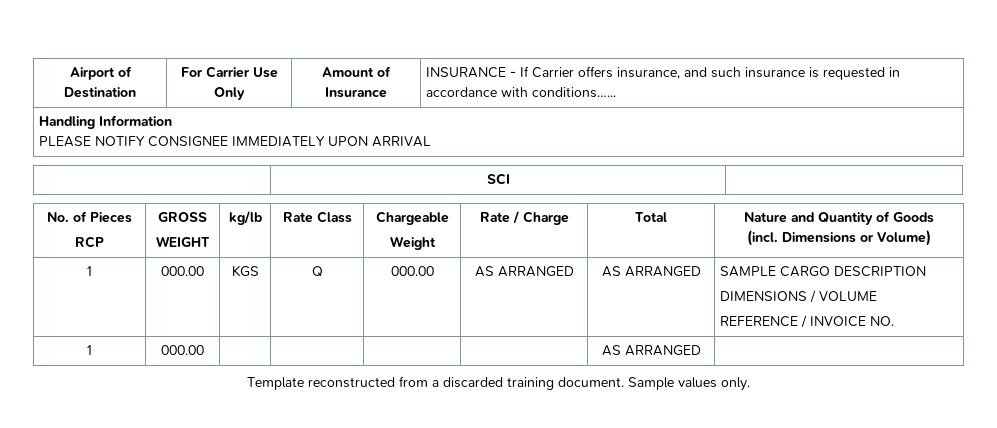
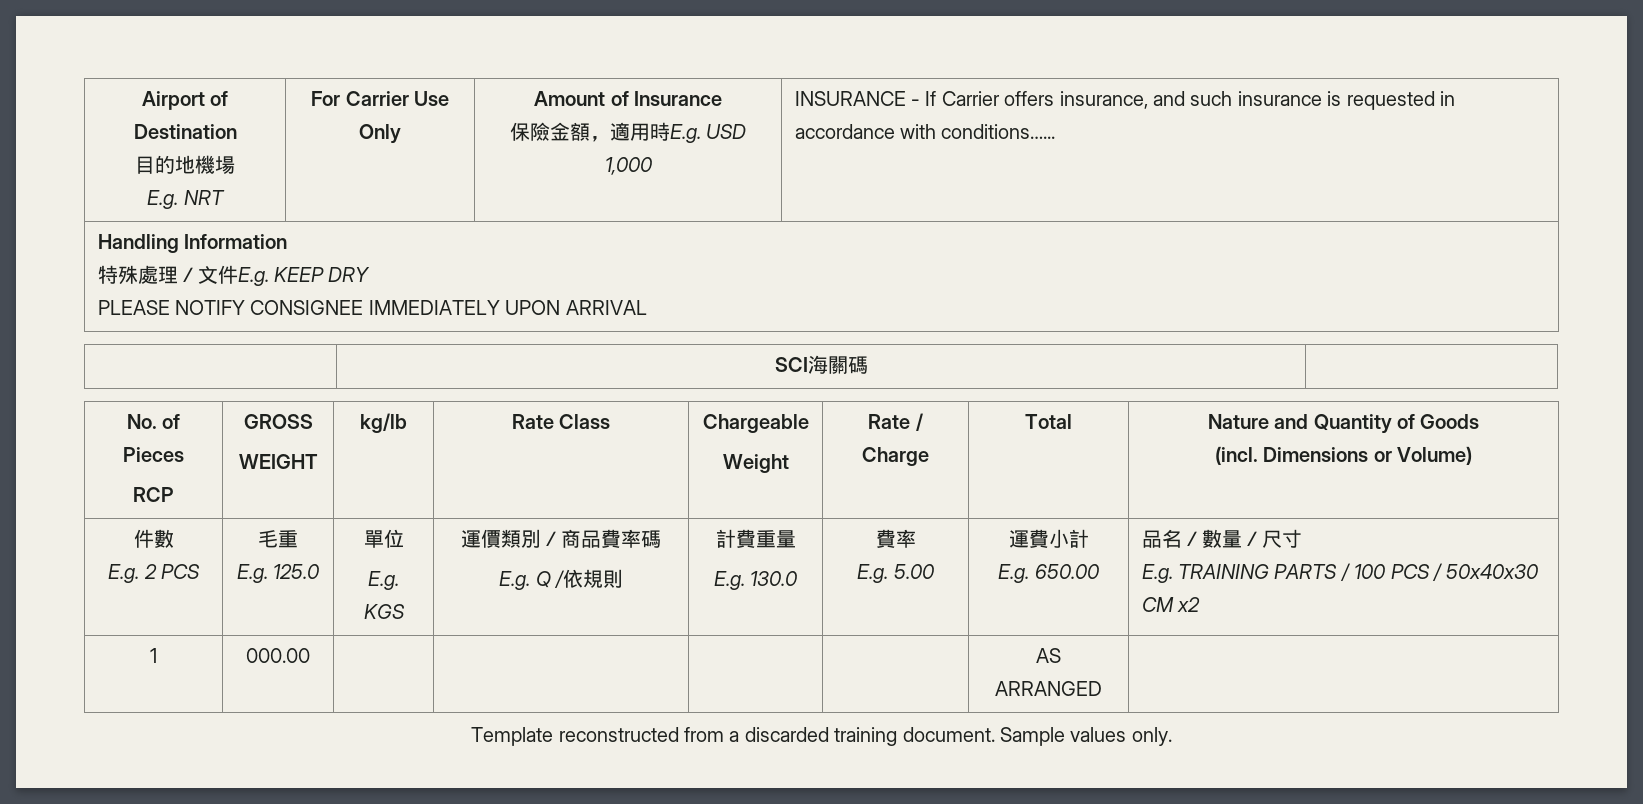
(136, 92) none -> [135,155,235,174] [147,190,225,209] // 目的地機場 // E.g. NRT
(387, 92) none -> [509,122,747,143] [604,157,653,175] // 保險金額，適用時E.g. USD 1,000
(172, 120) none -> [97,265,371,286] // 特殊處理／文件E.g. KEEP DRY
(510, 179) none -> [807,355,868,374] 海關碼
[87,266,92,276] [161,266,204,276] [231,265,259,277] [311,266,323,277] [390,266,434,276] [474,266,574,277] [601,266,701,277] [719,266,926,277] [719,290,877,303] [719,315,894,328] 1 | 000.00 | KGS | Q | 000.00 | AS ARRANGED | AS ARRANGED | SAMPLE CARGO DESCRIPTION // DIMENSIONS / VOLUME // REFERENCE / INVOICE NO. -> [133,529,174,548] [108,564,200,583] [258,530,298,548] [236,564,321,583] [363,529,404,548] [368,571,399,590] [363,604,405,619] [461,529,661,548] [499,569,623,590] [715,529,796,548] [713,571,799,590] [875,529,916,548] [857,564,935,583] [1008,529,1089,548] [998,564,1100,583] [1141,529,1302,548] [1141,563,1540,583] [1141,597,1200,612] 件數 // E.g. 2 PCS | 毛重 // E.g. 125.0 | 單位 // E.g. KGS | 運價類別／商品費率碼 // E.g. Q /依規則 | 計費重量 // E.g. 130.0 | 費率 // E.g. 5.00 | 運費小計 // E.g. 650.00 | 品名／數量／尺寸 // E.g. TRAINING PARTS / 100 PCS / 50x40x30 CM x2

